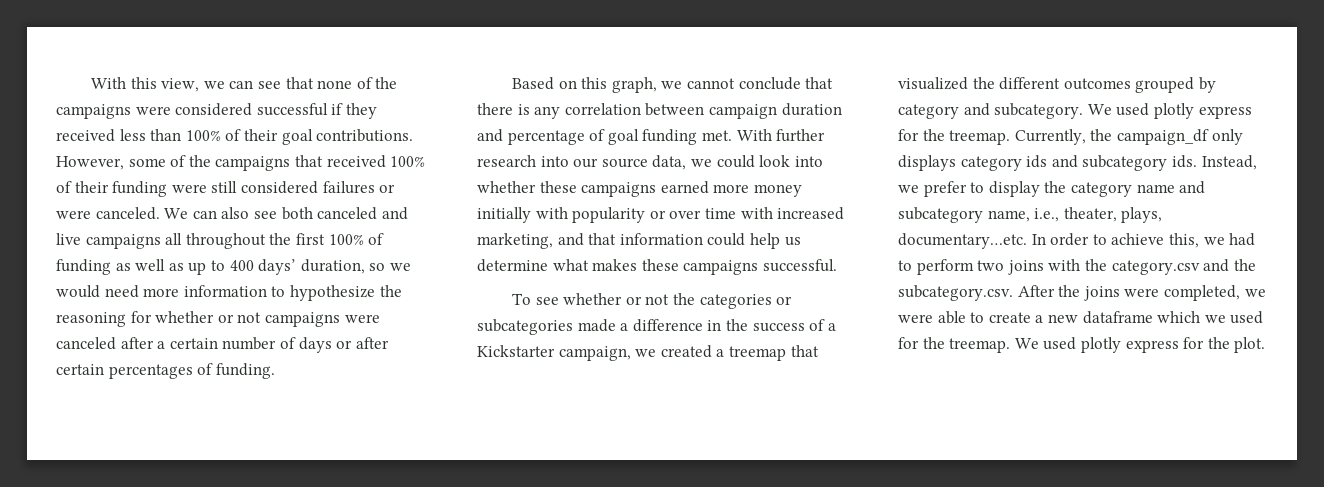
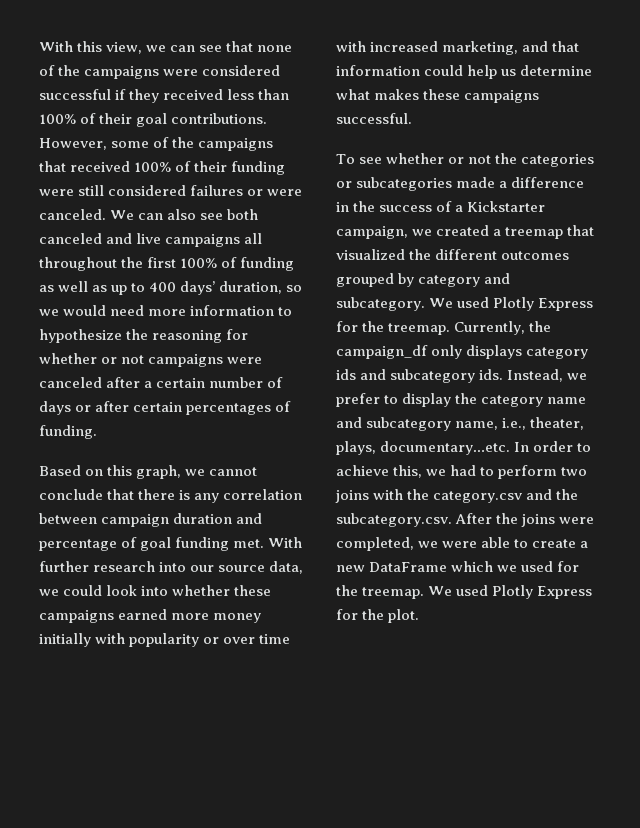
[1153,103,1252,119] plotly express -> [493,297,594,311] Plotly Express
[1082,311,1153,324] dataframe -> [369,562,448,572] DataFrame
[1080,337,1179,353] plotly express -> [492,585,593,599] Plotly Express

